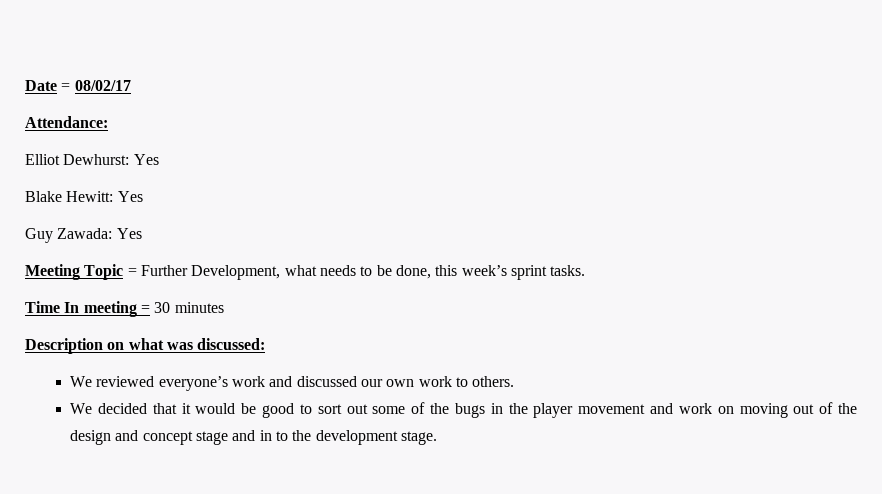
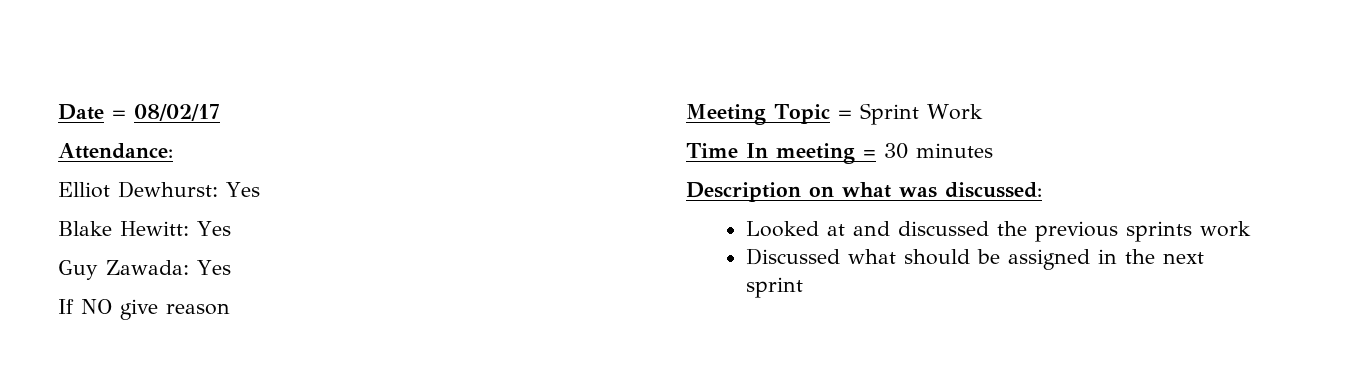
(142, 233) none -> [58,299,230,320] // If NO give reason
[140,265,586,280] Further Development, what needs to be done, this week’s sprint tasks. -> [859,103,983,125] Sprint Work
[70,376,515,391] [70,402,857,418] [70,430,437,445] We reviewed everyone’s work and discussed our own work to others. // We decided that it would be good to sort out some of the bugs in the player movement and work on moving out of the design and concept stage and in to the development stage. -> [746,221,1252,242] [746,248,1205,270] [746,277,804,298] Looked at and discussed the previous sprints work // Discussed what should be assigned in the next sprint

